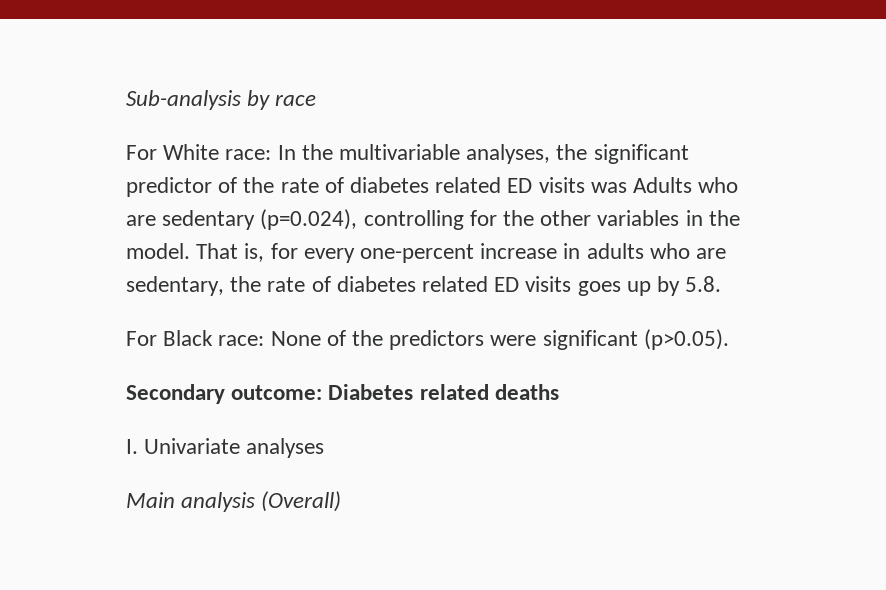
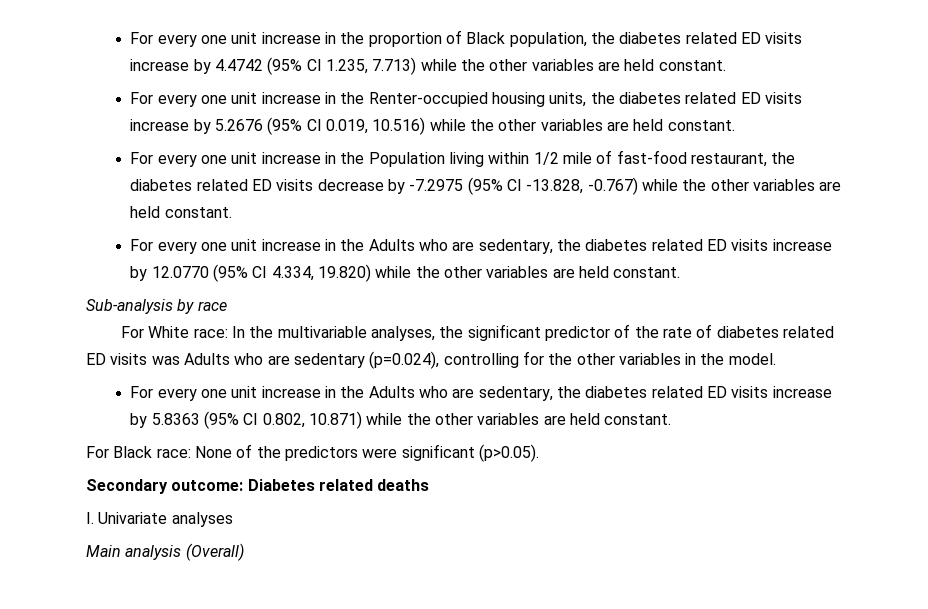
(126, 100) none -> [130,30,803,47] [130,57,726,75] [130,92,802,107] [130,117,735,135] [130,150,796,167] [130,177,842,195] [130,206,232,218] [130,239,832,254] [130,264,681,282] For every one unit increase in the proportion of Black population, the diabetes related ED visits increase by 4.4742 (95% CI 1.235, 7.713) while the other variables are held constant. // For every one unit increase in the Renter-occupied housing units, the diabetes related ED visits increase by 5.2676 (95% CI 0.019, 10.516) while the other variables are held constant. // For every one unit increase in the Population living within 1/2 mile of fast-food restaurant, the diabetes related ED visits decrease by -7.2975 (95% CI -13.828, -0.767) while the other variables are held constant. // For every one unit increase in the Adults who are sedentary, the diabetes related ED visits increase by 12.0770 (95% CI 4.334, 19.820) while the other variables are held constant. //
[196,243,727,263] [126,276,722,296] That is, for every one-percent increase in adults who are sedentary, the rate of diabetes related ED visits goes up by 5.8. -> [130,386,832,401] [130,411,672,429] // For every one unit increase in the Adults who are sedentary, the diabetes related ED visits increase by 5.8363 (95% CI 0.802, 10.871) while the other variables are held constant.

